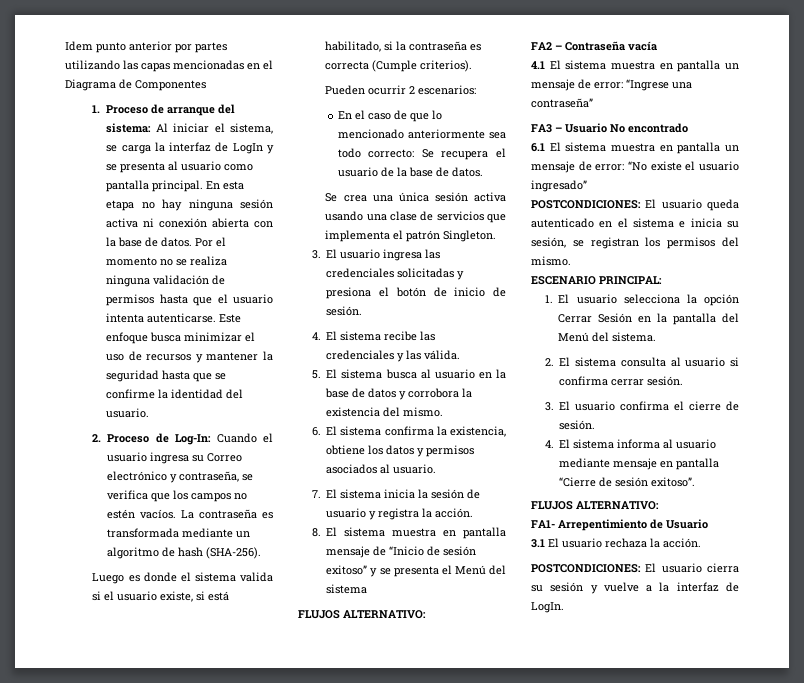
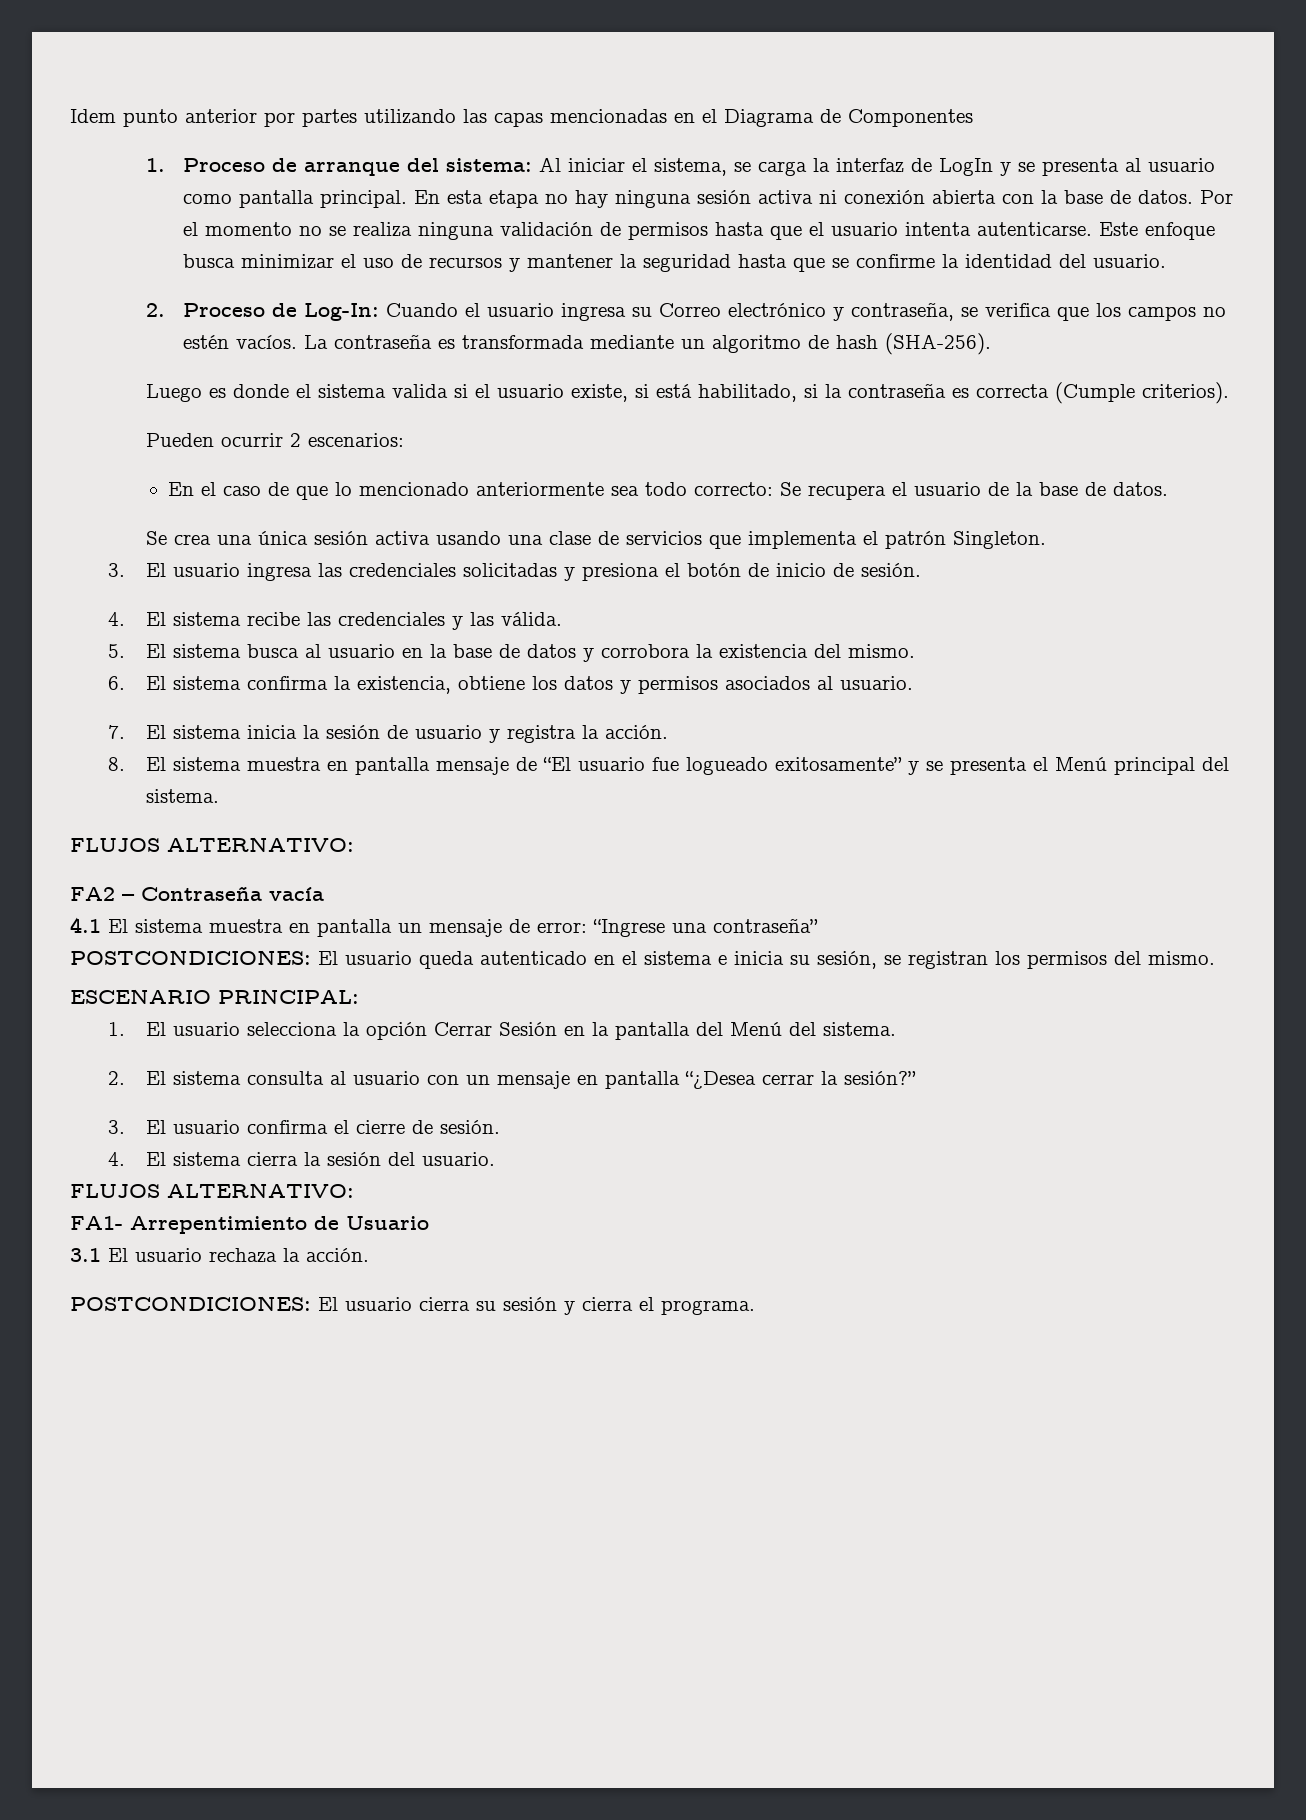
[389,546,477,556] [326,565,368,575] “Inicio de sesión exitoso” -> [542,757,902,775] “El usuario fue logueado exitosamente”
[489,565,506,575] [326,584,368,594] del sistema -> [1113,757,1229,775] [145,789,219,803] principal del sistema.
[531,123,688,133] [531,142,739,154] [531,161,739,173] [531,180,587,192] // FA3 – Usuario No encontrado // 6.1 El sistema muestra en pantalla un mensaje de error: “No existe el usuario ingresado” -> (818, 925) none
[730,357,739,367] [559,376,684,386] si confirma cerrar sesión. -> [426,1071,916,1089] con un mensaje en pantalla “¿Desea cerrar la sesión?”
[617,439,717,449] [559,458,720,470] [559,477,696,487] informa al usuario mediante mensaje en pantalla “Cierre de sesión exitoso”. -> [246,1152,495,1166] cierra la sesión del usuario.
[603,582,739,592] [531,602,564,613] vuelve a la interfaz de LogIn. -> [582,1297,755,1315] cierra el programa.

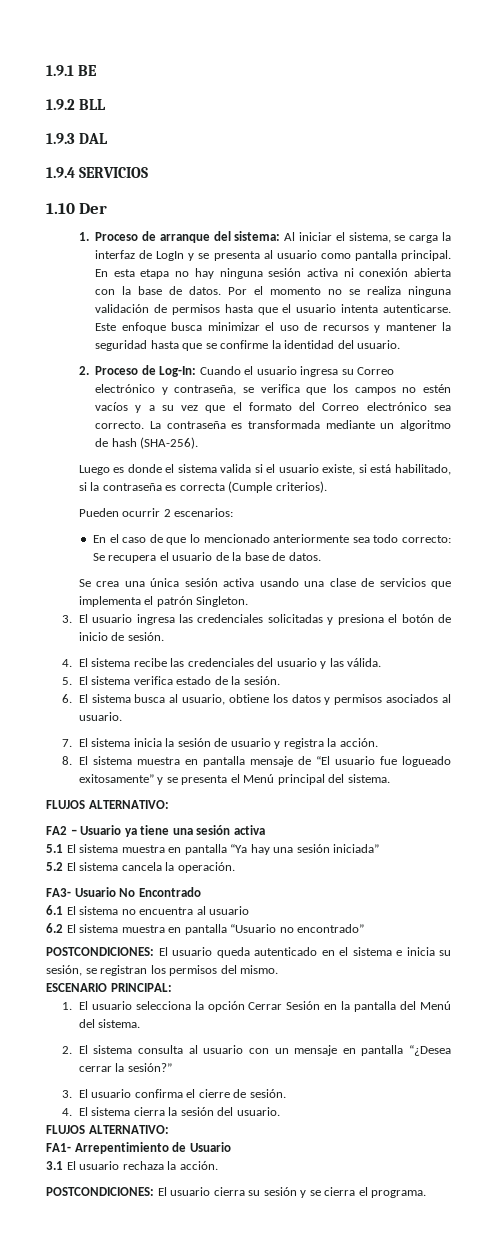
[70,109,973,127] Idem punto anterior por partes utilizando las capas mencionadas en el Diagrama de Componentes -> [46,65,97,76] [46,99,106,110] [46,133,108,144] [46,167,148,178] [46,203,108,214] 1.9.1 BE // 1.9.2 BLL // 1.9.3 DAL // 1.9.4 SERVICIOS // 1.10 Der
[236,335,298,349] vacíos. -> [95,402,451,413] [95,421,145,429] vacíos y a su vez que el formato del Correo electrónico sea correcto.
(445, 619) none -> [257,658,317,667] del usuario
[246,644,915,662] busca al usuario en la base de datos y corrobora la existencia del mismo. -> [133,676,280,685] verifica estado de la sesión.
[246,676,451,694] confirma la existencia, -> [134,694,226,705] busca al usuario,
[141,886,324,901] [70,917,818,937] Contraseña vacía // 4.1 El sistema muestra en pantalla un mensaje de error: “Ingrese una contraseña” -> [80,825,265,837] [46,844,380,855] [46,862,235,873] [46,887,201,897] [46,905,250,915] [46,923,365,935] Usuario ya tiene una sesión activa // 5.1 El sistema muestra en pantalla “Ya hay una sesión iniciada” // 5.2 El sistema cancela la operación. // FA3- Usuario No Encontrado // 6.1 El sistema no encuentra al usuario // 6.2 El sistema muestra en pantalla “Usuario no encontrado”
(575, 1308) none -> [309,1190,321,1196] se

